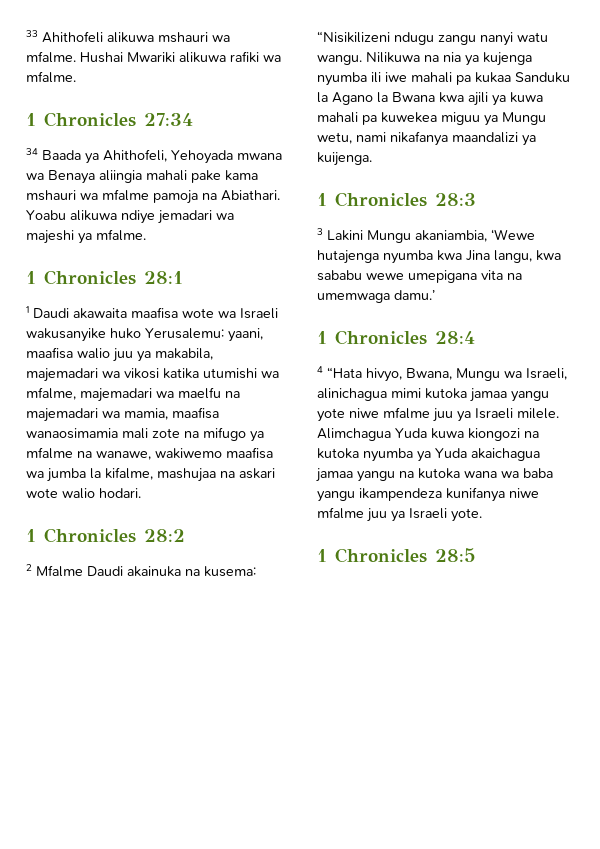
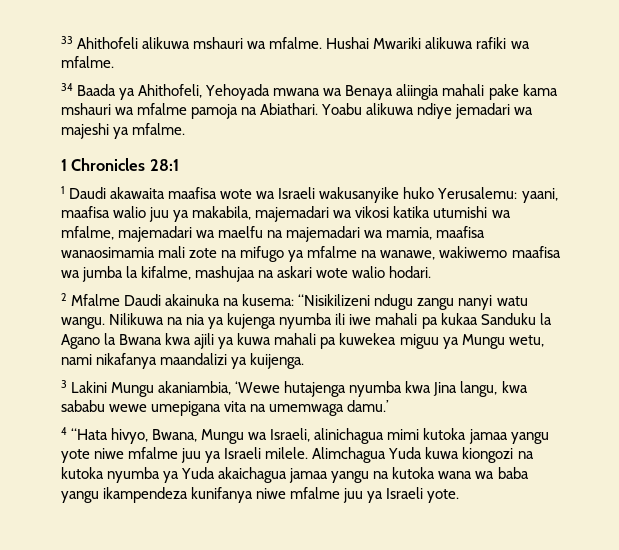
[26,112,193,127] // 1 Chronicles 27:34 -> (114, 62) none
[26,528,185,543] // 1 Chronicles 28:2 -> (432, 272) none
[317,192,476,207] // 1 Chronicles 28:3 -> (305, 361) none
[317,330,475,345] // 1 Chronicles 28:4 -> (390, 406) none
[317,548,476,563] // 1 Chronicles 28:5 -> (460, 496) none

